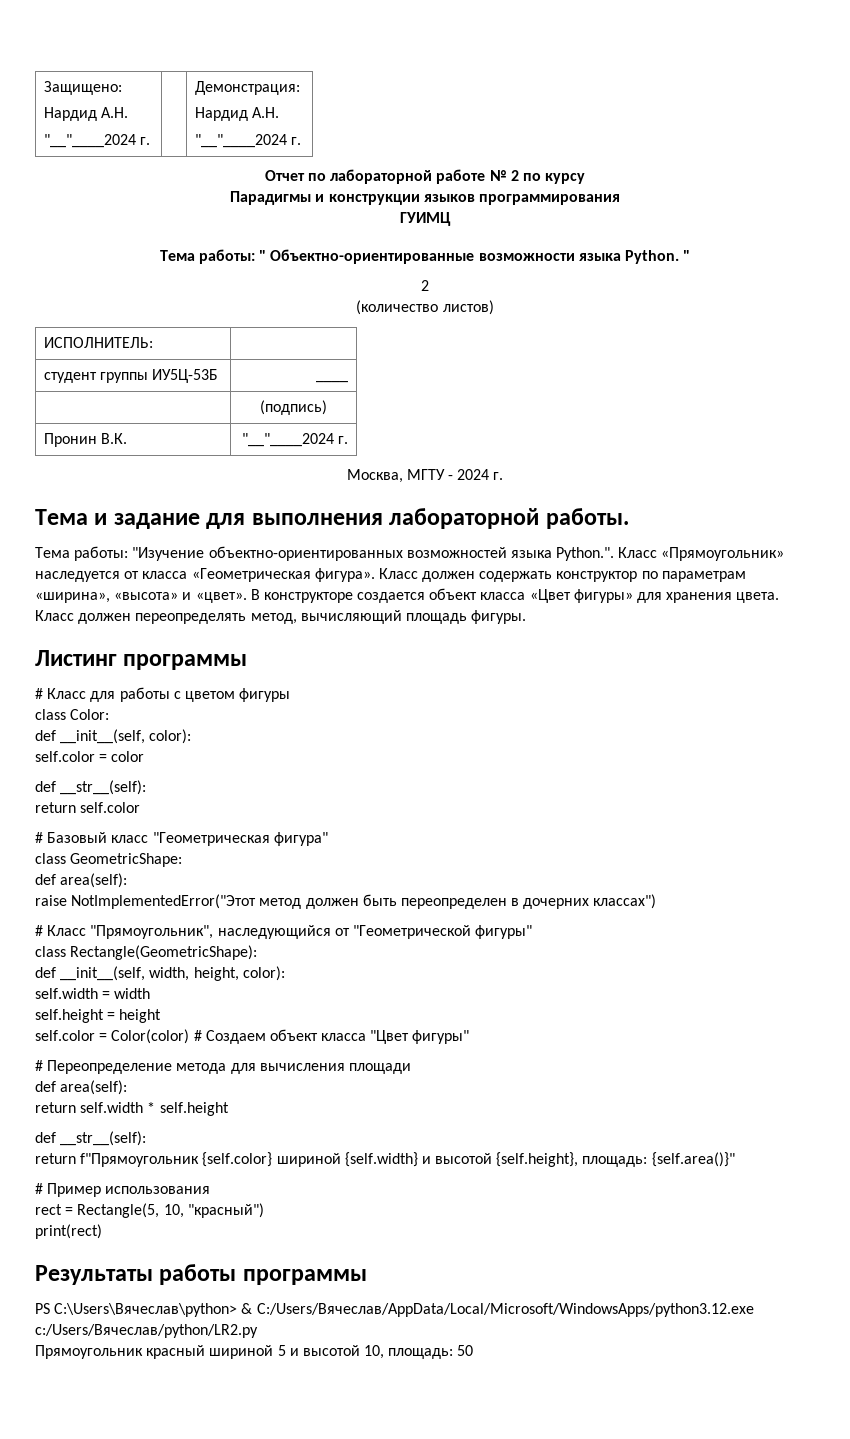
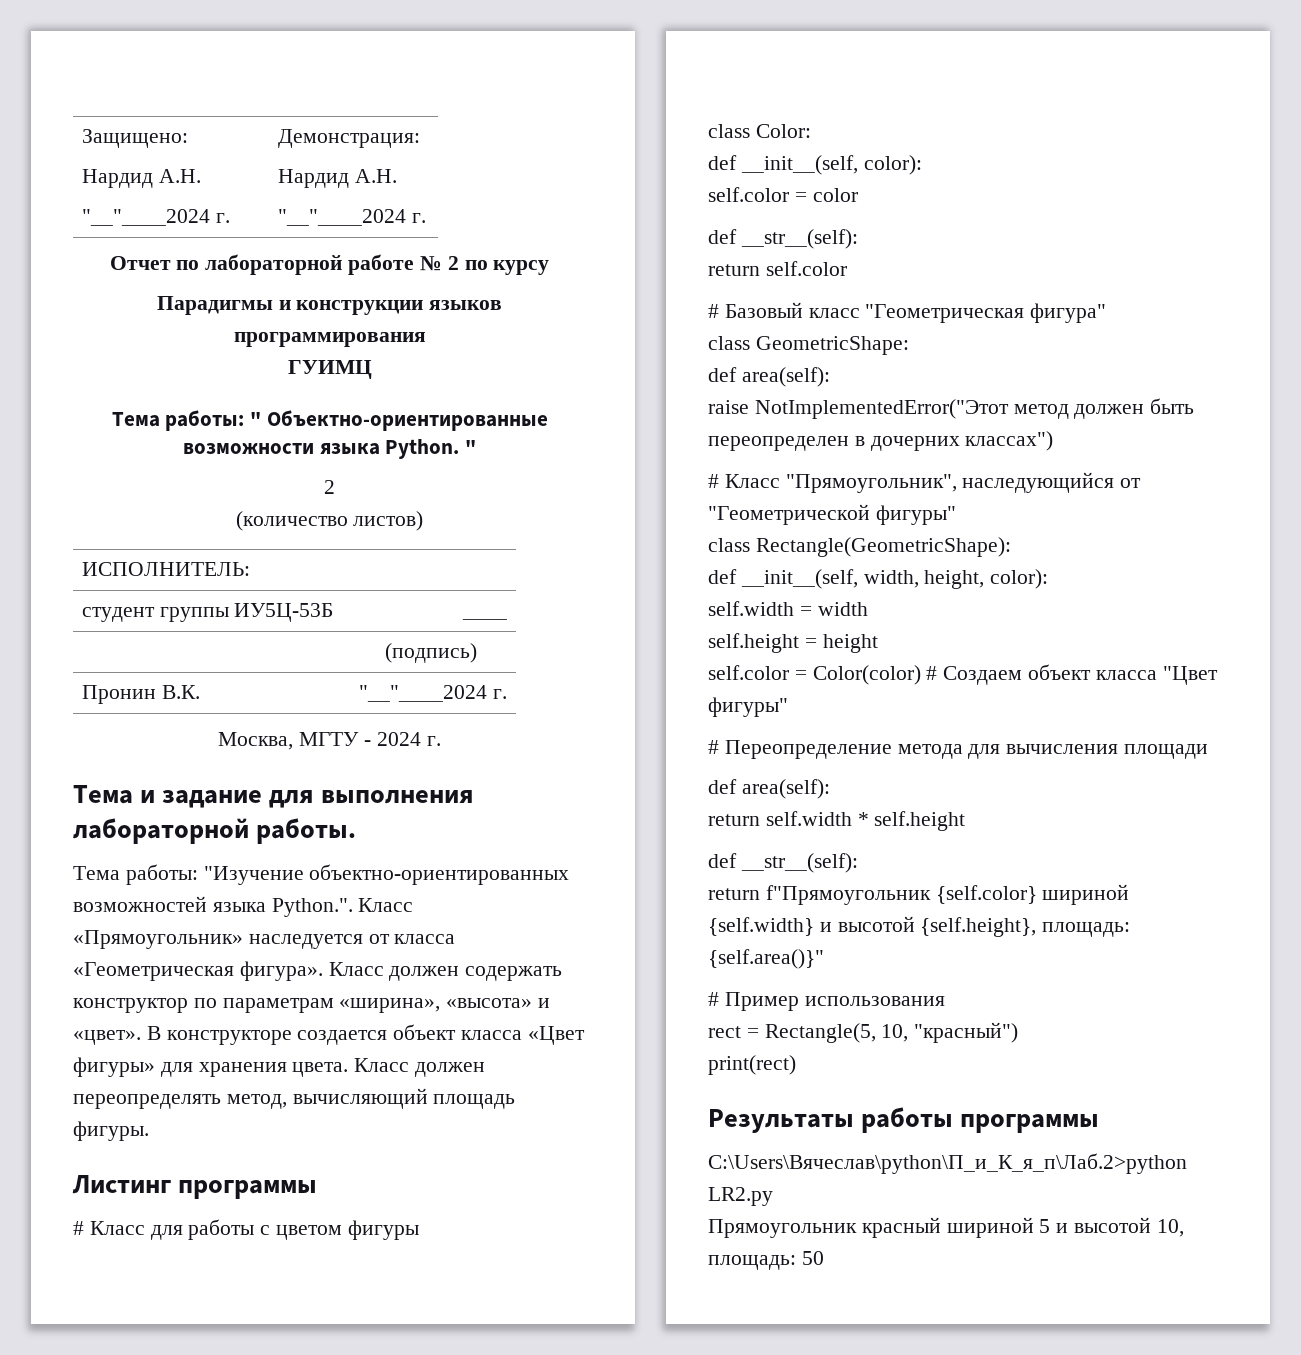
[35,1303,754,1317] [35,1324,258,1338] PS C:\Users\Вячеслав\python> & C:/Users/Вячеслав/AppData/Local/Microsoft/WindowsApps/python3.12.exe c:/Users/Вячеслав/python/LR2.py -> [708,1153,1187,1174] [708,1187,773,1206] C:\Users\Вячеслав\python\П_и_К_я_п\Лаб.2>python LR2.py

